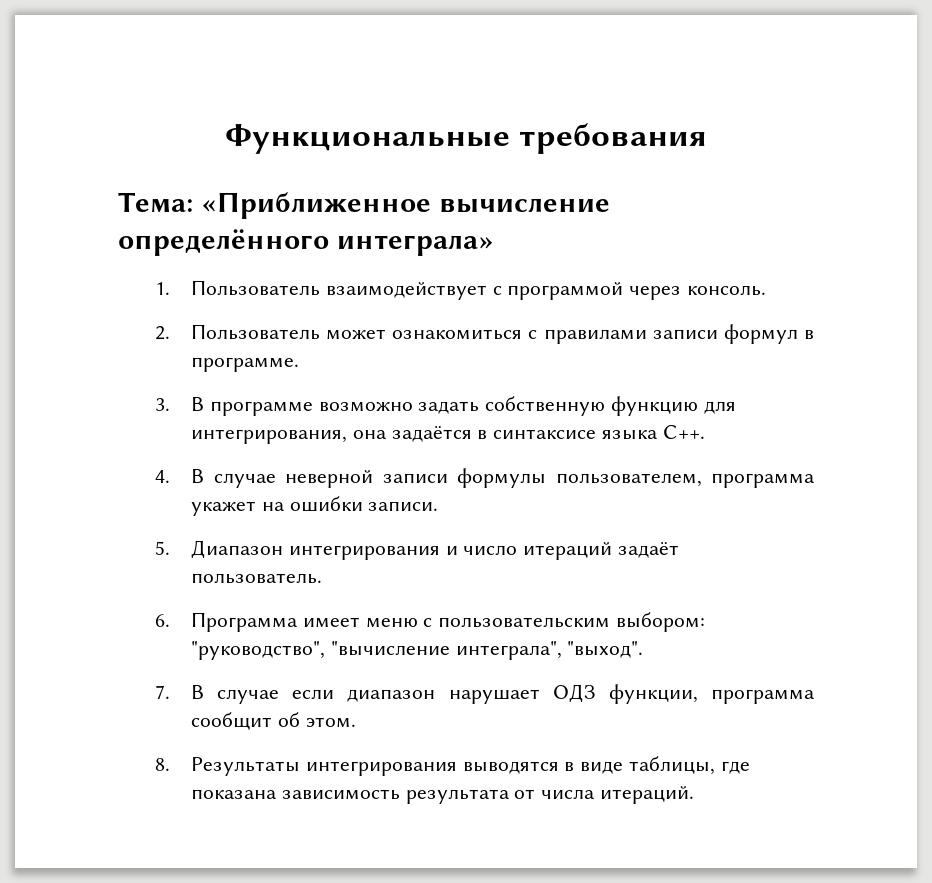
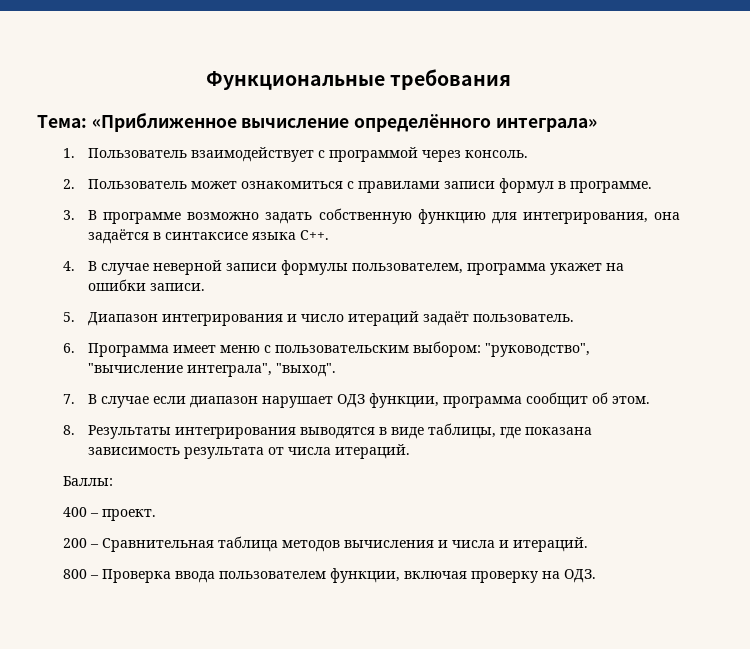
(695, 795) none -> [62,476,113,486] [62,507,156,521] [62,536,588,552] [62,568,596,583] // Баллы: // 400 – проект. // 200 – Сравнительная таблица методов вычисления и числа и итераций. // 800 – Проверка ввода пользователем функции, включая проверку на ОДЗ.

